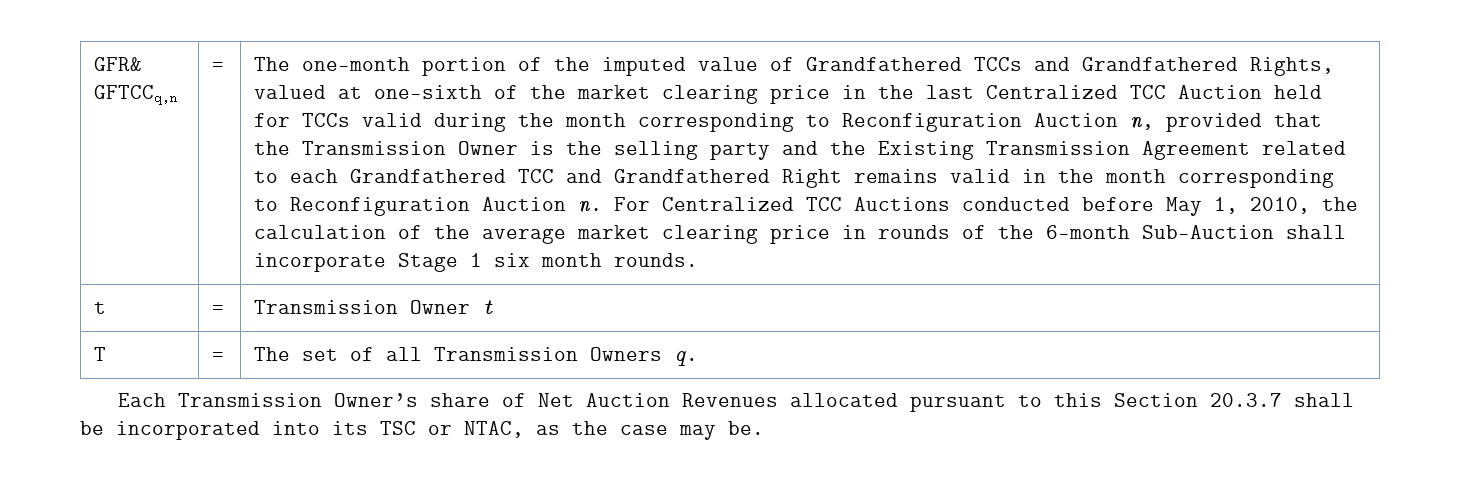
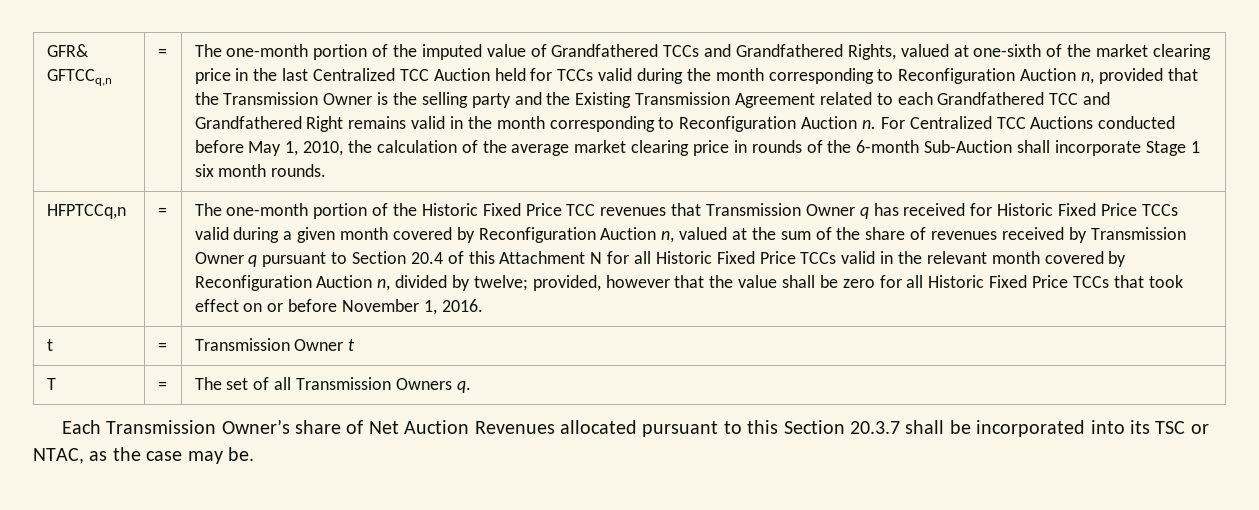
(699, 260) none -> [46,204,126,219] [157,207,167,216] [194,203,1178,219] [194,227,1186,243] [194,251,1127,267] [194,275,1183,291] [194,299,483,315] // HFPTCCq,n | = | The one-month portion of the Historic Fixed Price TCC revenues that Transmission Owner q has received for Historic Fixed Price TCCs valid during a given month covered by Reconfiguration Auction n, valued at the sum of the share of revenues received by Transmission Owner q pursuant to Section 20.4 of this Attachment N for all Historic Fixed Price TCCs valid in the relevant month covered by Reconfiguration Auction n, divided by twelve; provided, however that the value shall be zero for all Historic Fixed Price TCCs that took effect on or before November 1, 2016.

